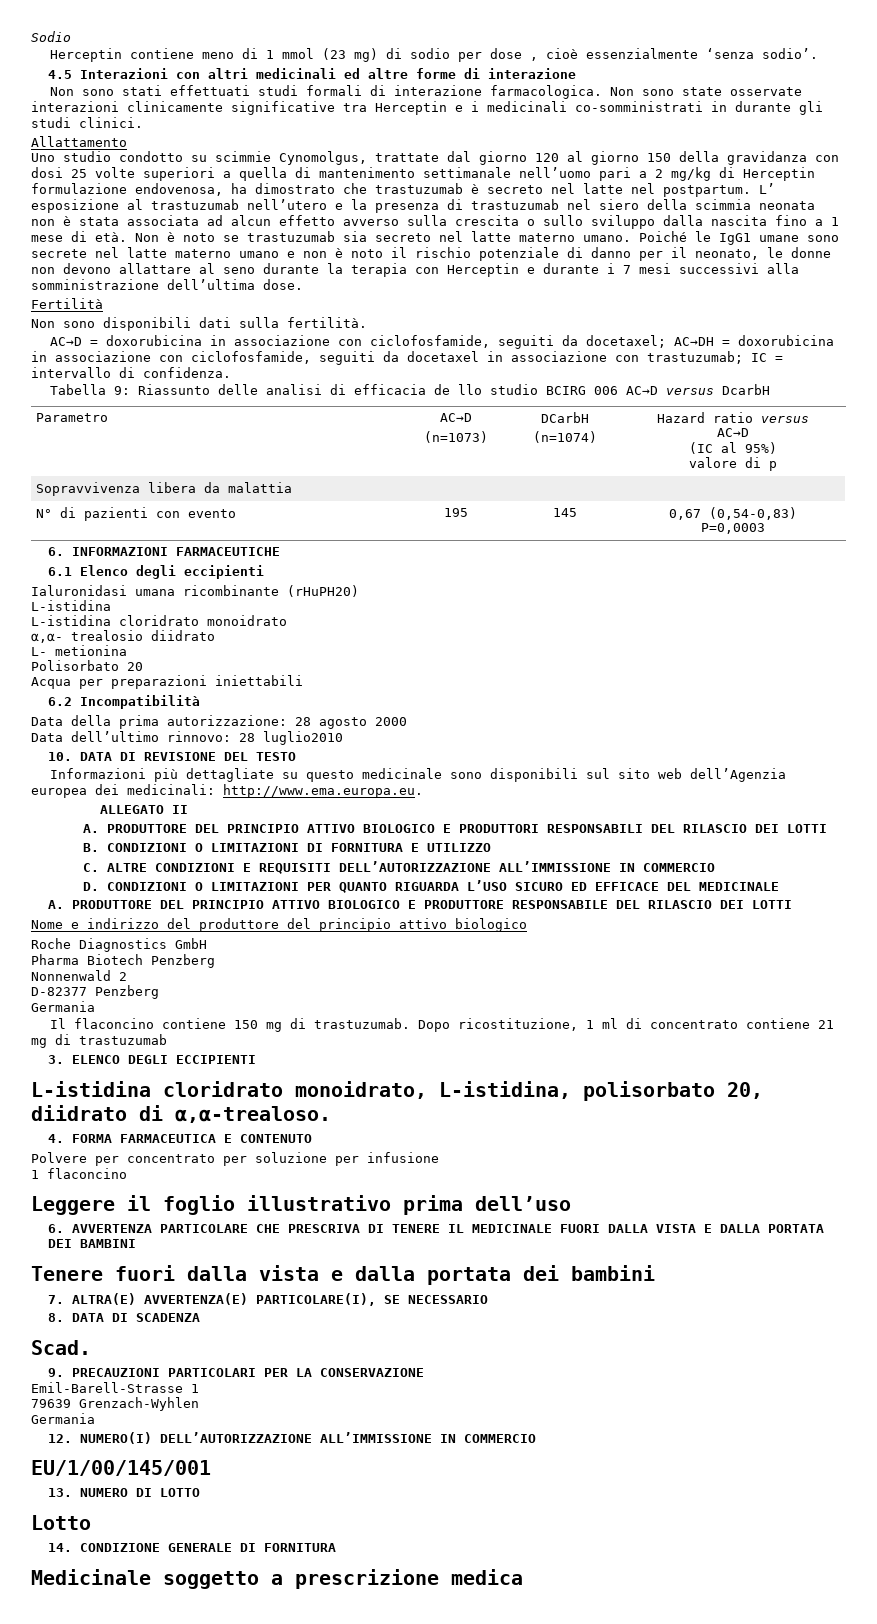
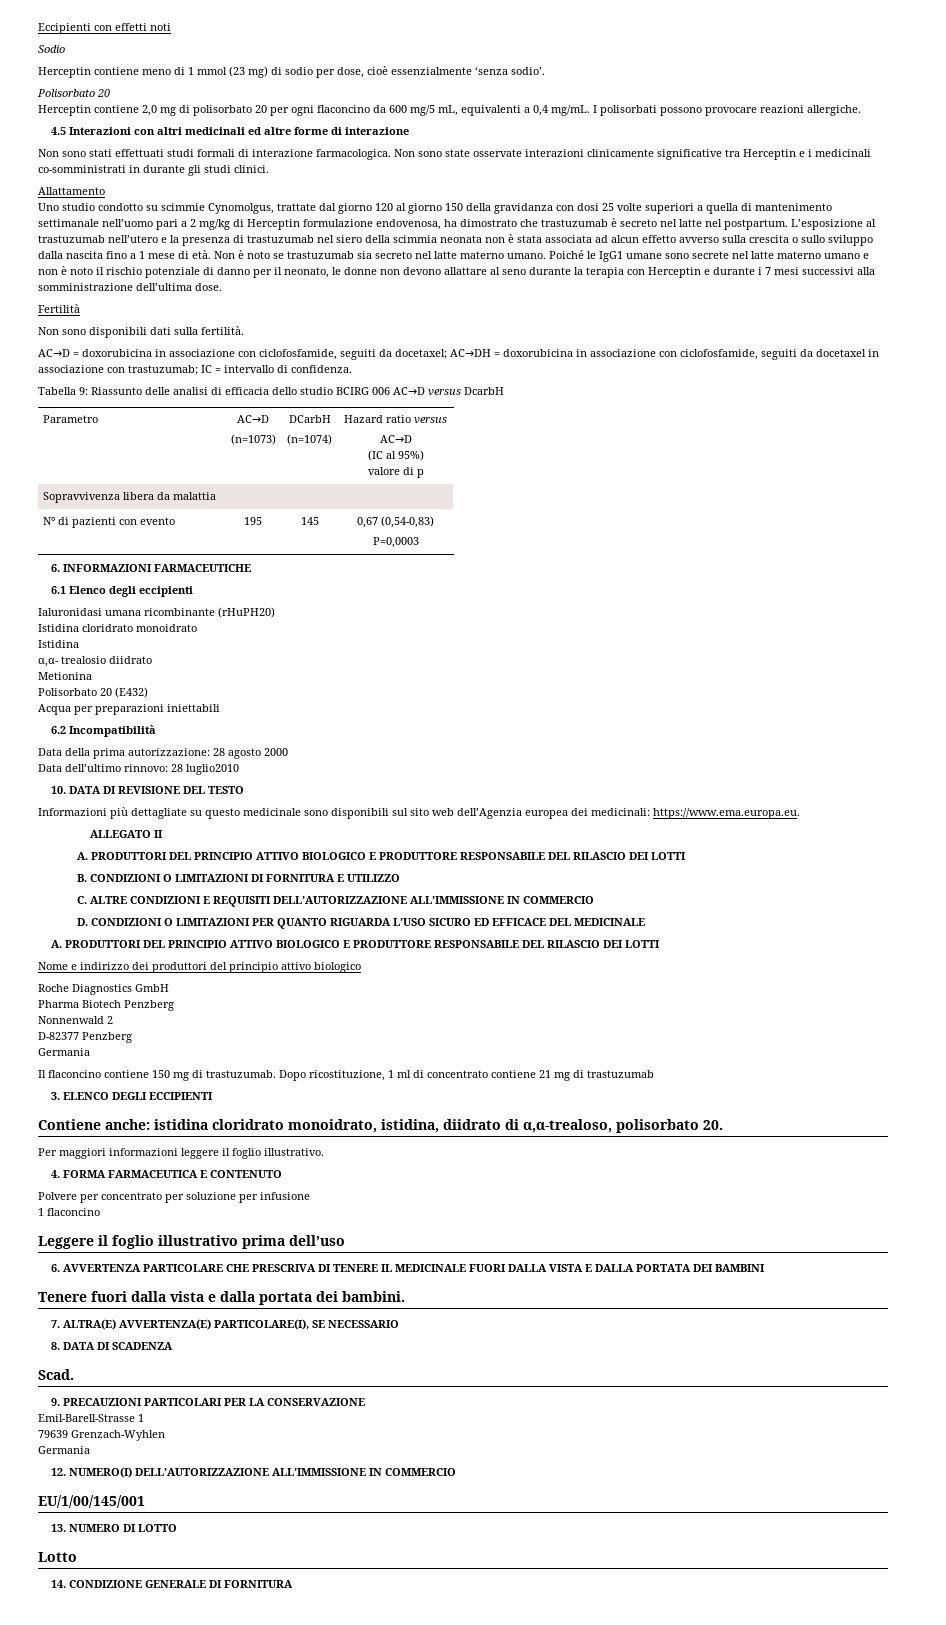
(31, 36) none -> [38,23,171,34] Eccipienti con effetti noti //
[489,48,538,61] dose , -> [337,67,364,78] dose,
(818, 53) none -> [37,89,110,97] [38,105,861,116] // Polisorbato 20 // Herceptin contiene 2,0 mg di polisorbato 20 per ogni flaconcino da 600 mg/5 mL, equivalenti a 0,4 mg/mL. I polisorbati possono provocare reazioni allergiche.
[759,183,775,194] [31,199,119,213] L’ esposizione -> [791,219,863,230] L’esposizione
[433,384,482,395] de llo -> [272,387,297,395] dello
[31,600,111,611] [31,615,111,626] L-istidina // L-istidina -> [38,624,79,632] Istidina
(287, 620) none -> [38,640,79,648] // Istidina
[31,645,127,656] [31,660,143,671] L- metionina // Polisorbato 20 -> [38,672,92,680] [38,687,148,698] Metionina // Polisorbato 20 (E432)
[223,784,423,798] http://www.ema.europa.eu. -> [653,808,800,819] https://www.ema.europa.eu.
[106,824,643,833] PRODUTTORE DEL PRINCIPIO ATTIVO BIOLOGICO E PRODUTTORI RESPONSABILI -> [90,852,545,860] PRODUTTORI DEL PRINCIPIO ATTIVO BIOLOGICO E PRODUTTORE RESPONSABILE
[72,900,153,909] PRODUTTORE -> [64,940,141,948] PRODUTTORI
[167,918,279,932] del produttore -> [132,962,207,973] dei produttori
[31,1081,763,1101] [31,1105,331,1123] L-istidina cloridrato monoidrato, L-istidina, polisorbato 20, diidrato di α,α-trealoso. -> [38,1119,723,1133] [38,1148,324,1159] Contiene anche: istidina cloridrato monoidrato, istidina, diidrato di α,α-trealoso, polisorbato 20. // Per maggiori informazioni leggere il foglio illustrativo.
[571,1265,655,1281] bambini -> [342,1291,405,1302] bambini.
[31,1569,523,1589] // Medicinale soggetto a prescrizione medica -> (293, 1584) none

